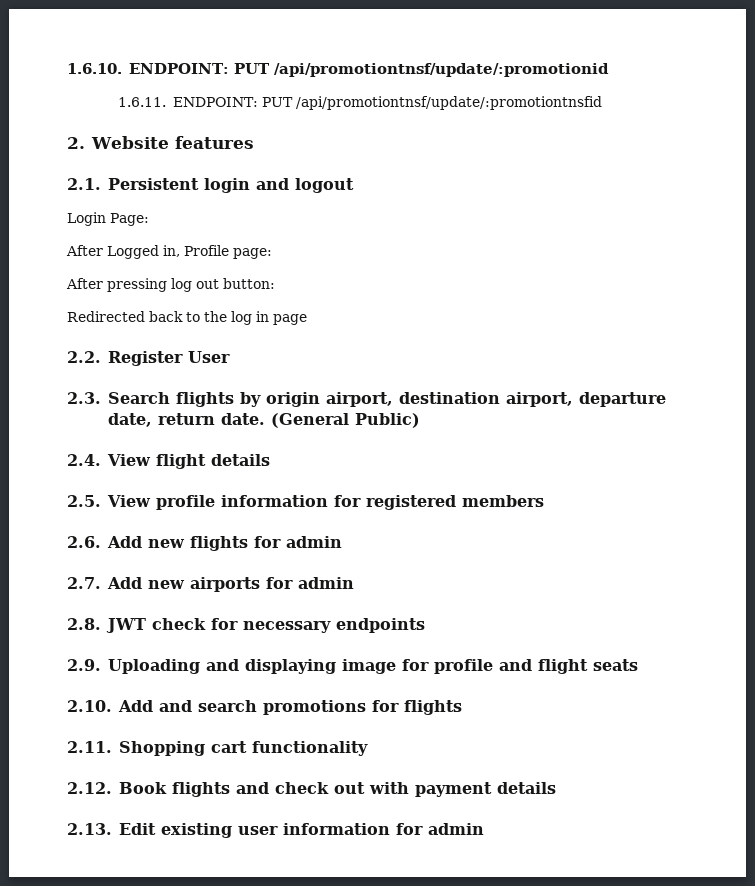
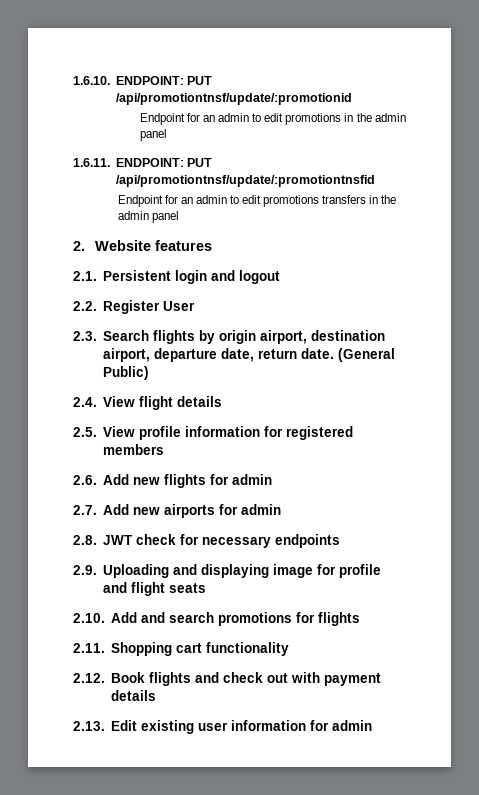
[117,96,602,110] 1.6.11. ENDPOINT: PUT /api/promotiontnsf/update/:promotiontnsfid -> [139,113,406,125] [139,129,167,141] [73,158,213,167] [115,175,375,187] [117,195,397,207] [117,211,179,223] Endpoint for an admin to edit promotions in the admin panel // 1.6.11. ENDPOINT: PUT /api/promotiontnsf/update/:promotiontnsfid // Endpoint for an admin to edit promotions transfers in the admin panel
[67,212,149,226] [66,245,272,259] [66,278,275,292] [67,311,307,325] // Login Page: // After Logged in, Profile page: // After pressing log out button: // Redirected back to the log in page -> (280, 277) none

